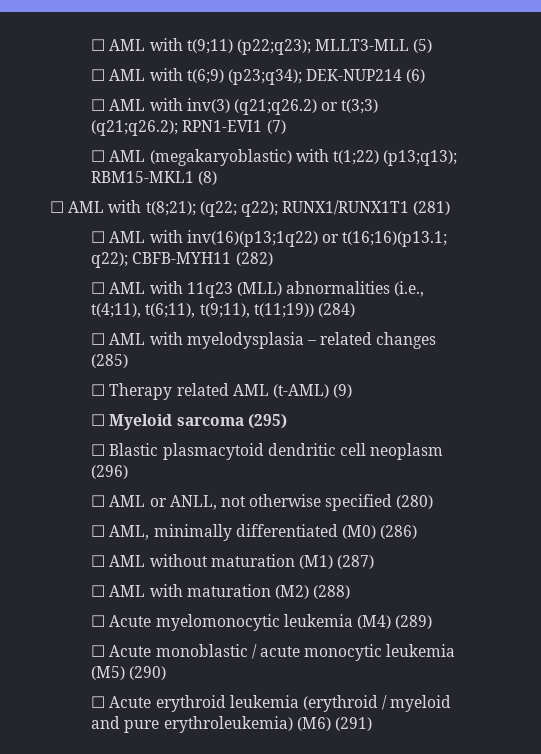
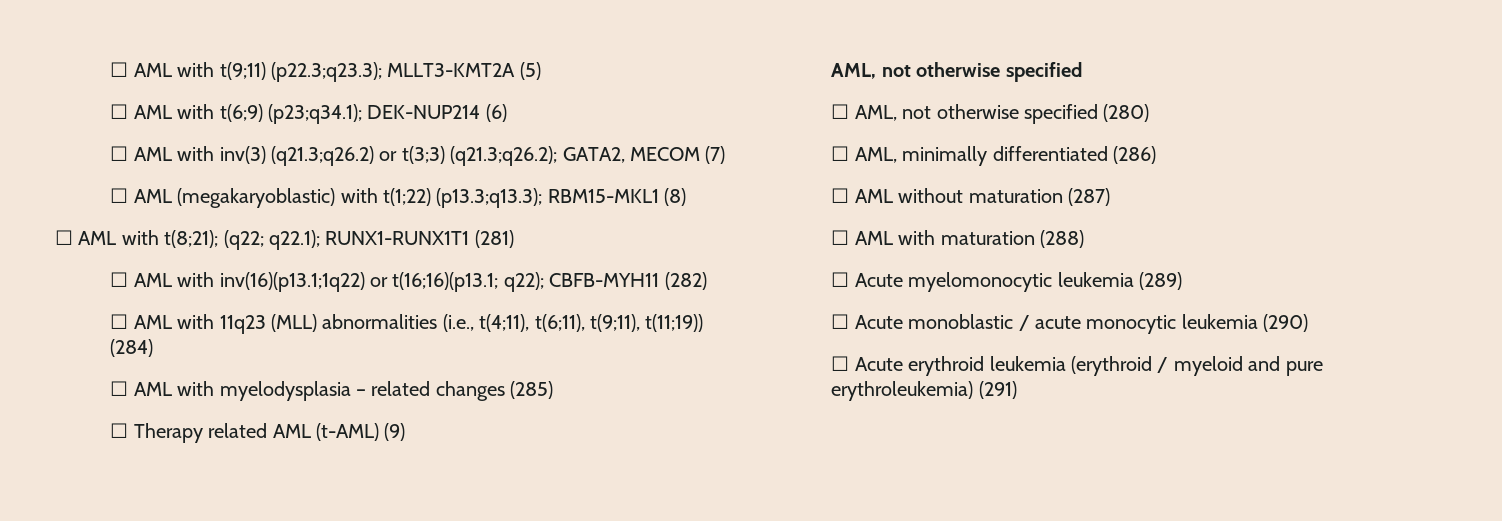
[236,39,410,55] (p22;q23); MLLT3-MLL -> [271,62,516,82] (p22.3;q23.3); MLLT3-KMT2A
[227,69,302,85] (p23;q34); -> [268,104,363,124] (p23;q34.1);
[233,99,317,115] (q21;q26.2) -> [271,146,375,166] (q21.3;q26.2)
[91,120,263,136] (q21;q26.2); RPN1-EVI1 -> [450,146,701,166] (q21.3;q26.2); GATA2, MECOM
[383,150,458,166] (p13;q13); -> [436,188,543,208] (p13.3;q13.3);
[240,200,410,217] q22); RUNX1/RUNX1T1 -> [269,230,470,250] q22.1); RUNX1-RUNX1T1
[186,230,318,247] inv(16)(p13;1q22) -> [219,272,365,292] inv(16)(p13.1;1q22)
[91,414,287,430] [91,443,444,460] [91,465,129,479] [91,495,217,510] ☐ Myeloid sarcoma (295) // ☐ Blastic plasmacytoid dendritic cell neoplasm (296) // ☐ AML or ANLL, -> [831,62,1082,82] [831,104,897,121] AML, not otherwise specified // ☐ AML,
[341,525,376,539] (M0) -> (1108, 153) none
[298,555,333,569] (M1) -> (1063, 196) none
[274,585,309,599] (M2) -> (1035, 238) none
[356,615,391,629] (M4) -> (1134, 279) none
[91,666,126,680] (M5) -> (1258, 321) none
[296,717,331,731] (M6) -> (974, 391) none

